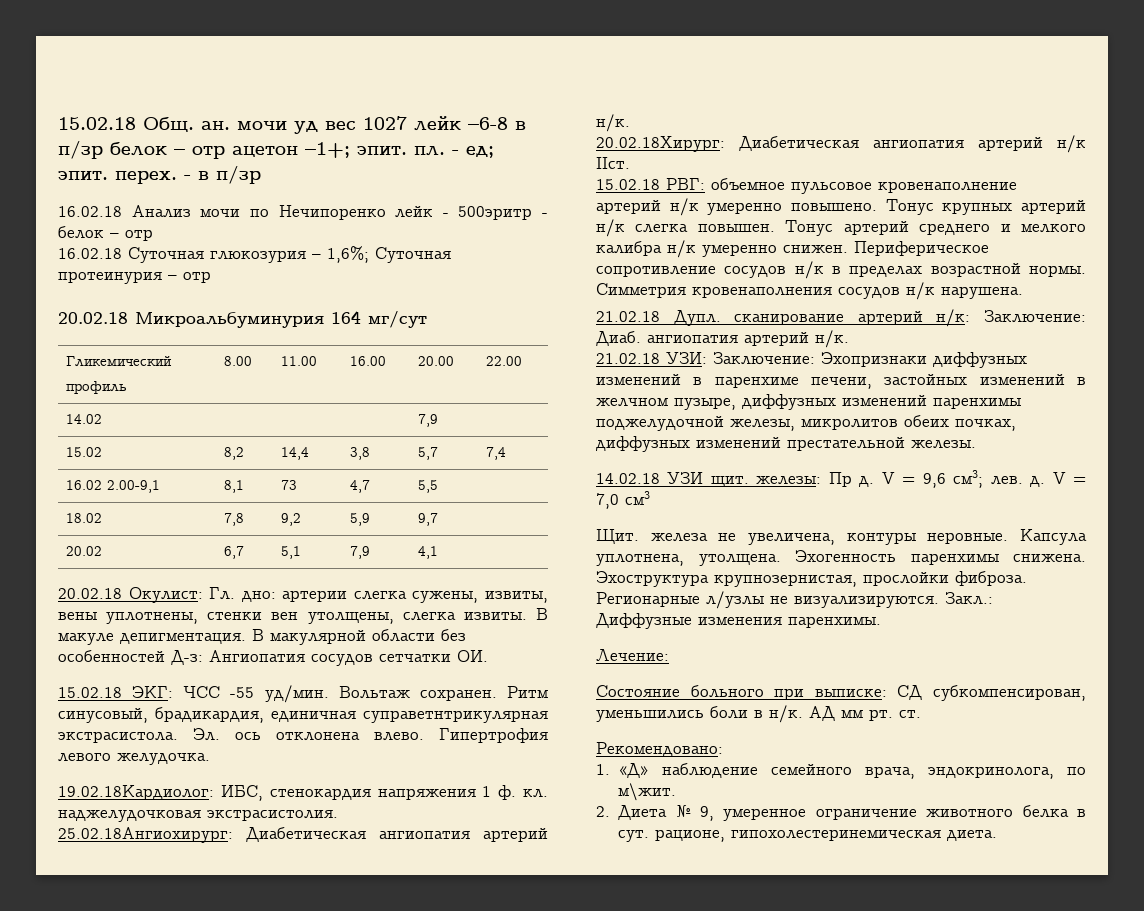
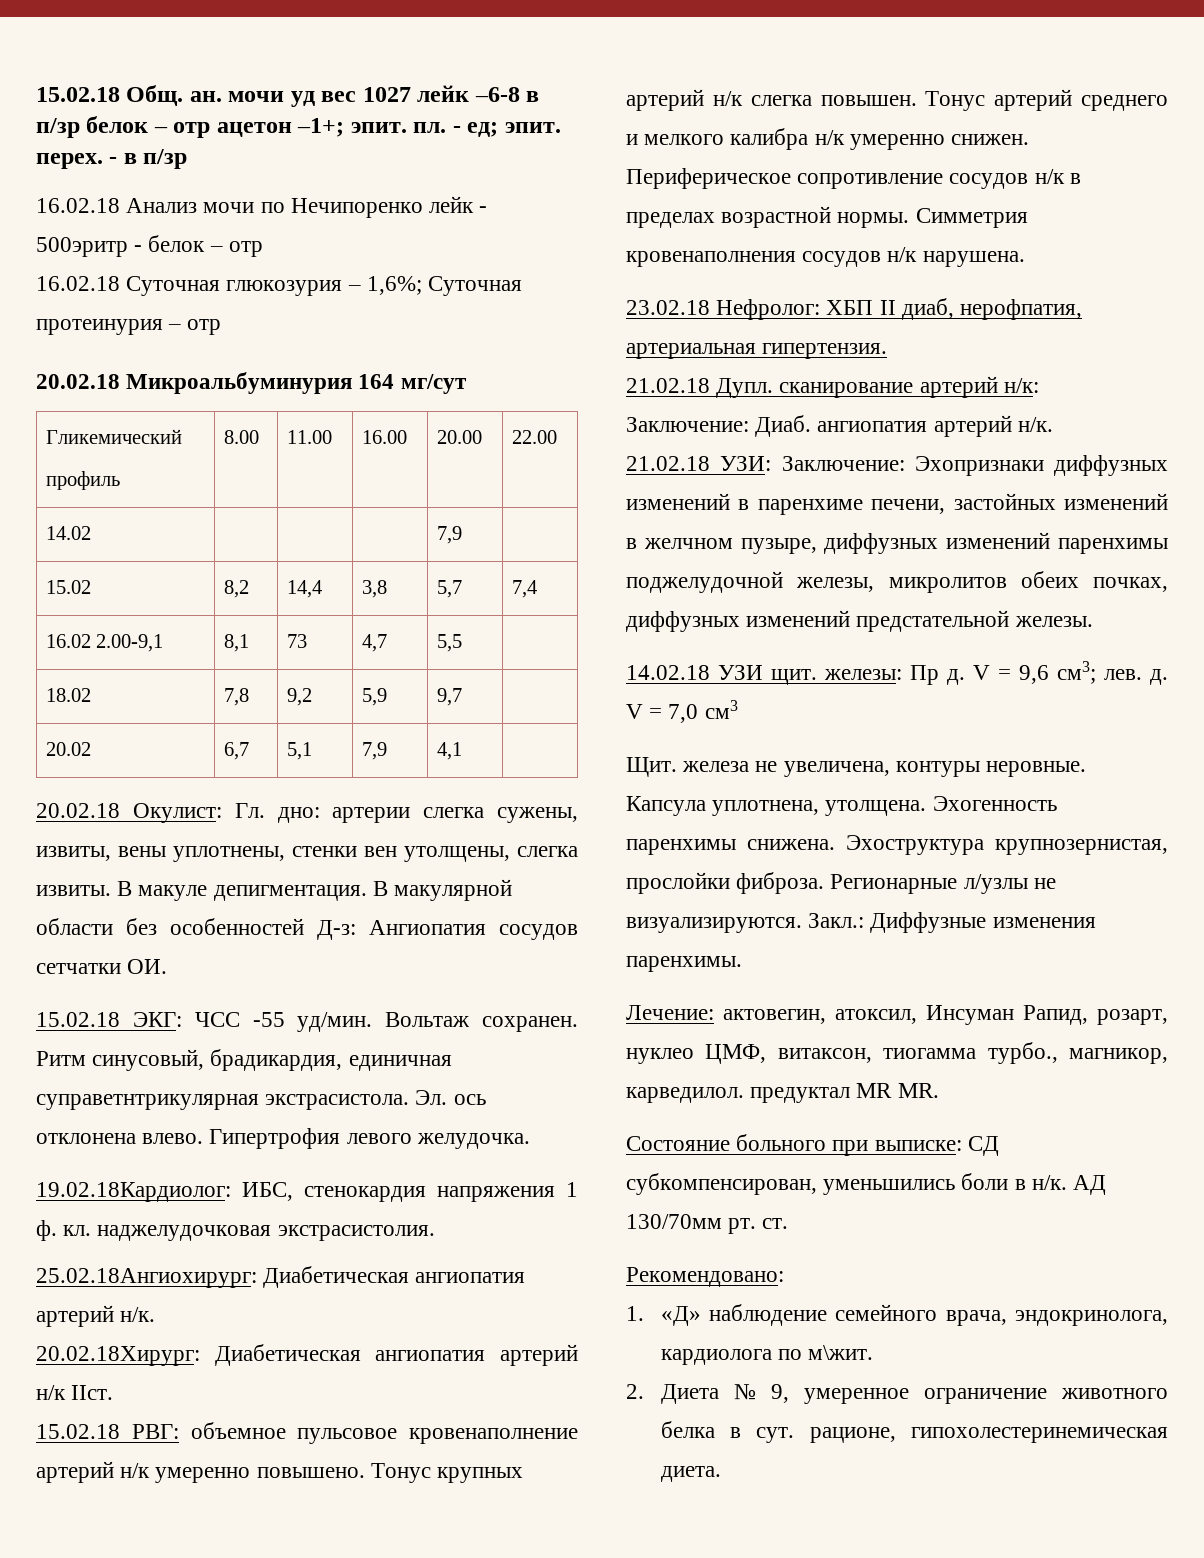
(1023, 292) none -> [626,298,1083,320] [626,343,888,359] // 23.02.18 Нефролог: ХБП II диаб, нерофпатия, артериальная гипертензия.
[787,437,905,451] престательной -> [856,610,1010,632] предстательной
(669, 655) none -> [723,1005,1168,1025] [626,1042,1168,1064] [626,1083,939,1103] актовегин, атоксил, Инсуман Рапид, розарт, нуклео ЦМФ, витаксон, тиогамма турбо., магникор, карведилол. предуктал MR MR.
[841,710,863,718] мм -> [626,1214,722,1229] 130/70мм
(1055, 772) none -> [660,1349,772,1365] кардиолога

